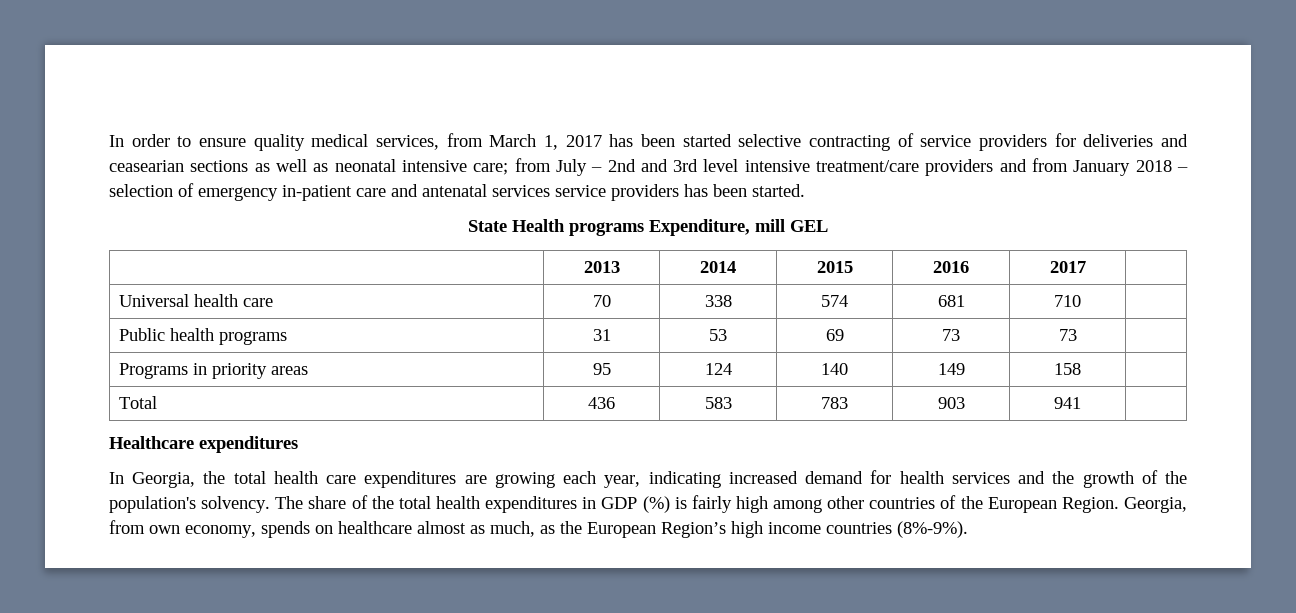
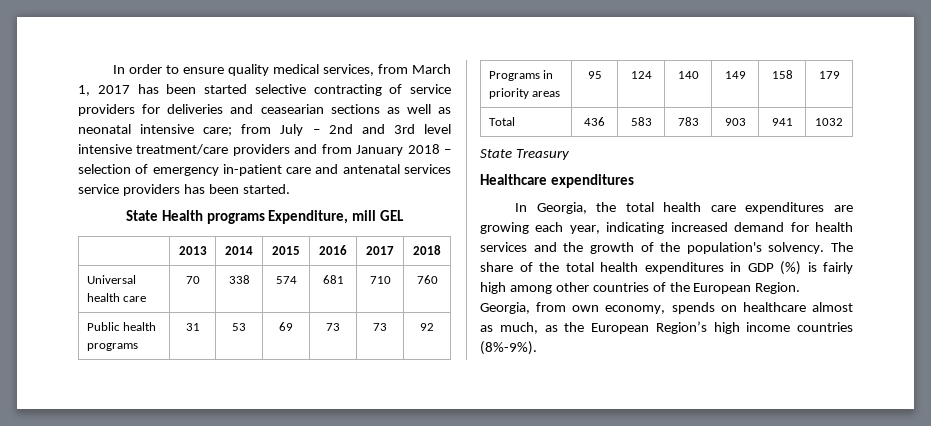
(1086, 267) none -> [413,245,441,255] 2018
(1081, 301) none -> [416,275,438,284] 760
(1077, 335) none -> [420,323,434,331] 92
(1081, 369) none -> [818,71,840,79] 179
(1081, 403) none -> [815,118,843,126] [480,149,570,160] 1032 // State Treasury

